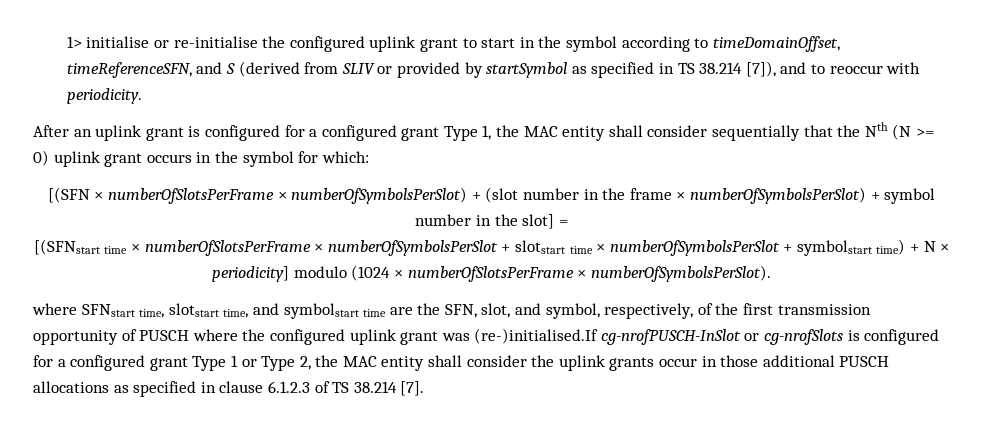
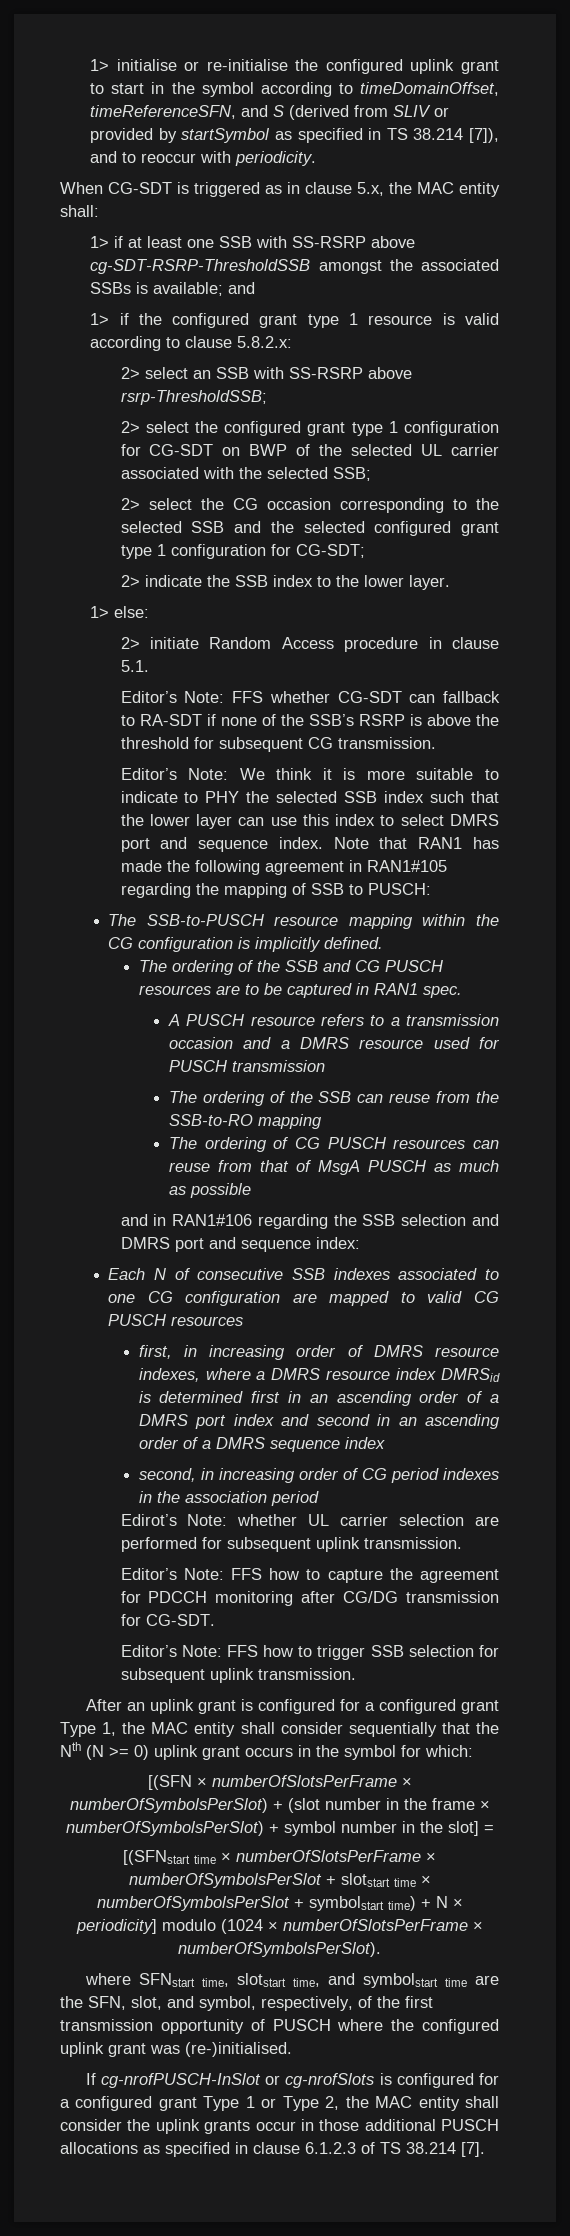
(142, 96) none -> [60,182,500,197] [60,205,99,217] [90,236,416,248] [90,259,499,274] [90,282,256,296] [90,313,499,328] [90,336,293,351] [120,367,412,379] [120,390,267,405] [120,421,499,436] [120,444,499,456] [120,467,371,481] [120,498,499,513] [120,521,499,536] [120,544,365,559] [120,575,450,590] [90,606,150,618] [120,637,500,652] [120,660,149,672] [120,691,500,703] [120,714,500,726] [120,737,436,752] [120,768,499,780] [120,791,499,803] [120,814,500,829] [120,837,500,852] [120,860,447,875] [120,883,431,898] [108,914,499,929] [108,937,384,952] [138,960,443,975] [138,983,462,998] [167,1014,499,1026] [168,1037,500,1049] [168,1060,325,1072] [168,1091,499,1106] [168,1114,322,1129] [168,1137,499,1152] [168,1160,499,1175] [168,1183,251,1198] [120,1214,500,1229] [120,1237,360,1252] [108,1268,499,1280] [108,1291,499,1306] [108,1314,244,1326] [138,1345,500,1360] [138,1368,500,1382] [138,1391,499,1406] [138,1414,500,1429] [138,1437,385,1452] [138,1468,499,1483] [138,1491,319,1506] [120,1514,500,1526] [120,1537,462,1552] [120,1568,499,1583] [120,1591,499,1606] [120,1614,215,1626] [120,1645,499,1660] [120,1668,356,1683] // When CG-SDT is triggered as in clause 5.x, the MAC entity shall: // 1> if at least one SSB with SS-RSRP above cg-SDT-RSRP-ThresholdSSB amongst the associated SSBs is available; and // 1> if the configured grant type 1 resource is valid according to clause 5.8.2.x: // 2> select an SSB with SS-RSRP above rsrp-ThresholdSSB; // 2> select the configured grant type 1 configuration for CG-SDT on BWP of the selected UL carrier associated with the selected SSB; // 2> select the CG occasion corresponding to the selected SSB and the selected configured grant type 1 configuration for CG-SDT; // 2> indicate the SSB index to the lower layer. // 1> else: // 2> initiate Random Access procedure in clause 5.1. // Editor’s Note: FFS whether CG-SDT can fallback to RA-SDT if none of the SSB’s RSRP is above the threshold for subsequent CG transmission. // Editor’s Note: We think it is more suitable to indicate to PHY the selected SSB index such that the lower layer can use this index to select DMRS port and sequence index. Note that RAN1 has made the following agreement in RAN1#105 regarding the mapping of SSB to PUSCH: // The SSB-to-PUSCH resource mapping within the CG configuration is implicitly defined. // The ordering of the SSB and CG PUSCH resources are to be captured in RAN1 spec. // A PUSCH resource refers to a transmission occasion and a DMRS resource used for PUSCH transmission // The ordering of the SSB can reuse from the SSB-to-RO mapping // The ordering of CG PUSCH resources can reuse from that of MsgA PUSCH as much as possible // and in RAN1#106 regarding the SSB selection and DMRS port and sequence index: // Each N of consecutive SSB indexes associated to one CG configuration are mapped to valid CG PUSCH resources // first, in increasing order of DMRS resource indexes, where a DMRS resource index DMRSid is determined first in an ascending order of a DMRS port index and second in an ascending order of a DMRS sequence index // second, in increasing order of CG period indexes in the association period // Edirot’s Note: whether UL carrier selection are performed for subsequent uplink transmission. // Editor’s Note: FFS how to capture the agreement for PDCCH monitoring after CG/DG transmission for CG-SDT. // Editor’s Note: FFS how to trigger SSB selection for subsequent uplink transmission.
[474,328,599,344] (re-)initialised.If -> [185,2042,292,2057] [85,2073,96,2085] (re-)initialised. // If

